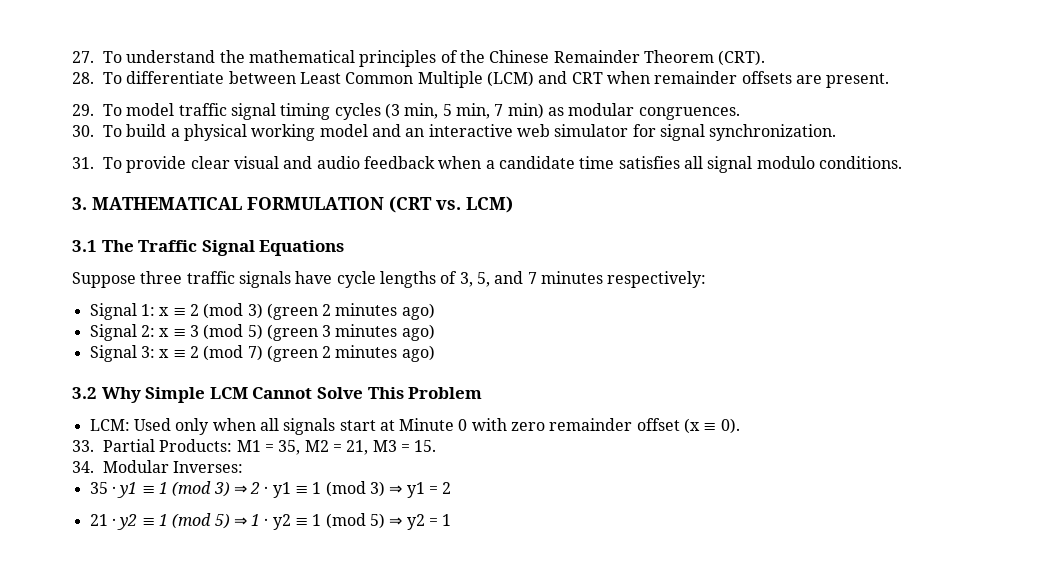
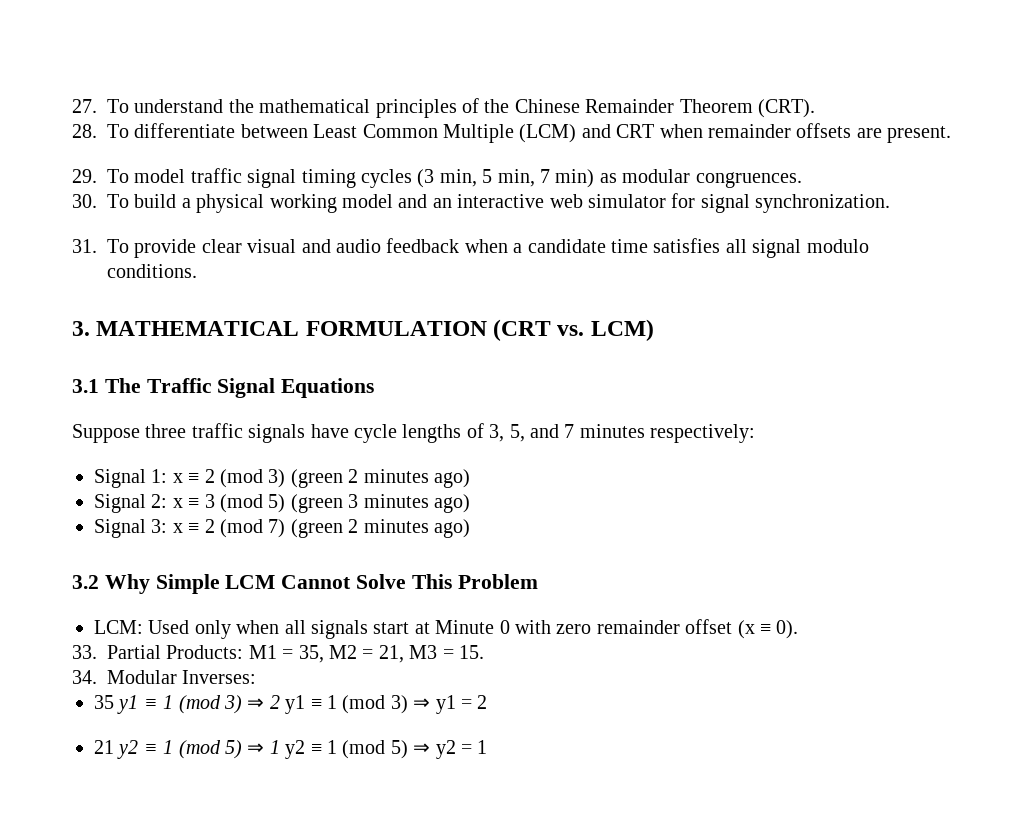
[111,486,116,494] · -> (114, 702) none
[264,486,269,494] · -> (280, 702) none
[111,518,116,526] · -> (114, 747) none
[264,518,269,526] · -> (280, 747) none

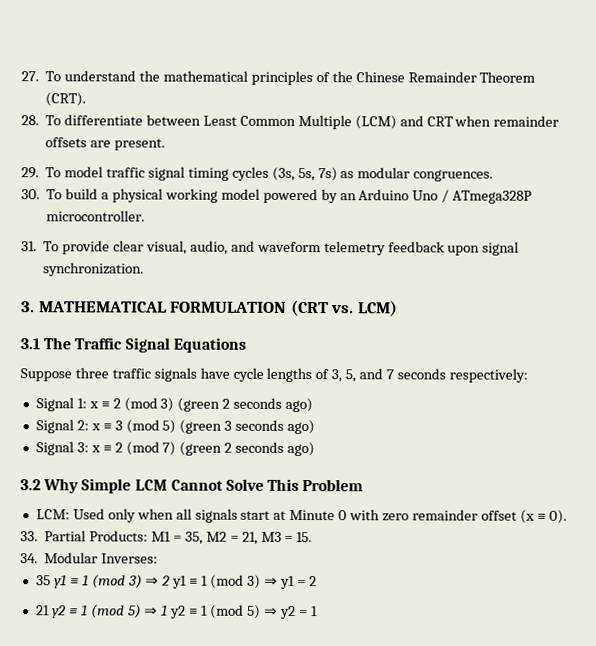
[417,169,595,188] (3 min, 5 min, 7 min) -> [271,166,338,182] (3s, 5s, 7s)
[398,193,891,213] [72,238,869,258] [107,264,197,278] and an interactive web simulator for signal synchronization. // 31. To provide clear visual and audio feedback when a candidate time satisfies all signal modulo conditions. -> [262,188,533,204] [46,210,146,222] [21,240,520,256] [43,262,145,277] powered by an Arduino Uno / ATmega328P microcontroller. // 31. To provide clear visual, audio, and waveform telemetry feedback upon signal synchronization.
[579,424,645,438] minutes -> [396,368,446,380] seconds
[363,469,429,483] minutes -> [233,397,283,409] seconds
[363,494,429,508] minutes -> [235,419,285,431] seconds
[363,519,429,533] minutes -> [235,441,285,453] seconds

